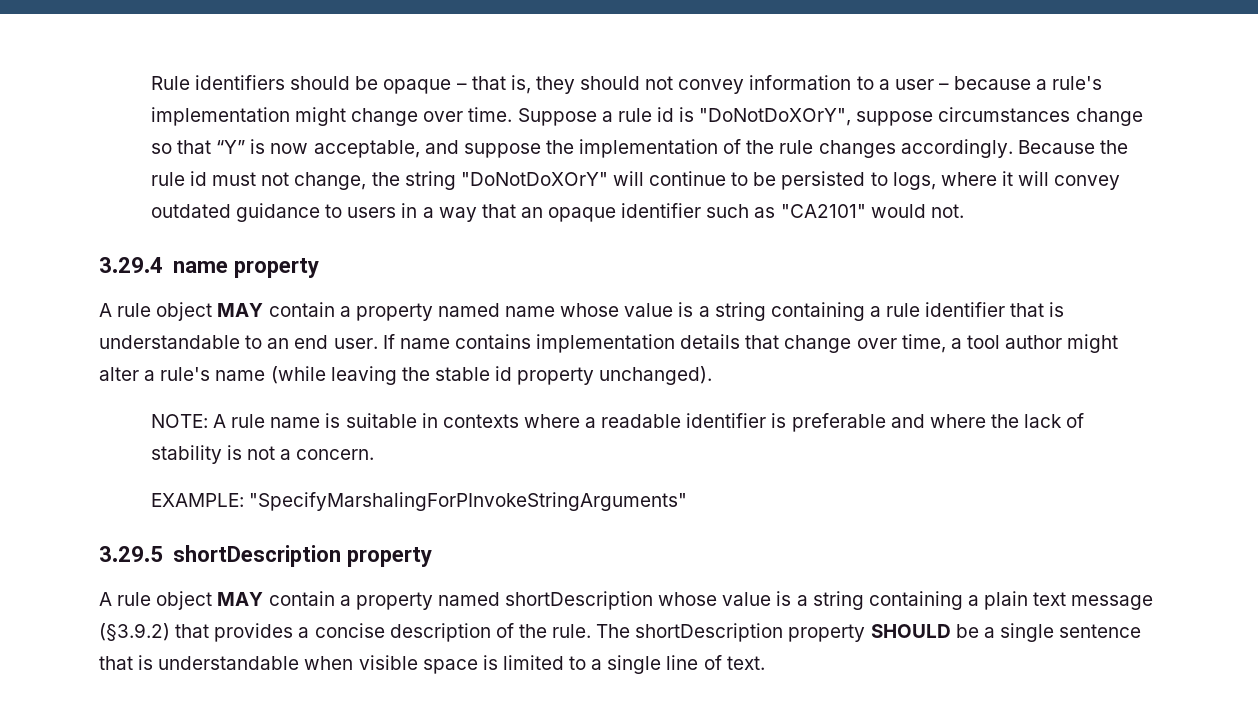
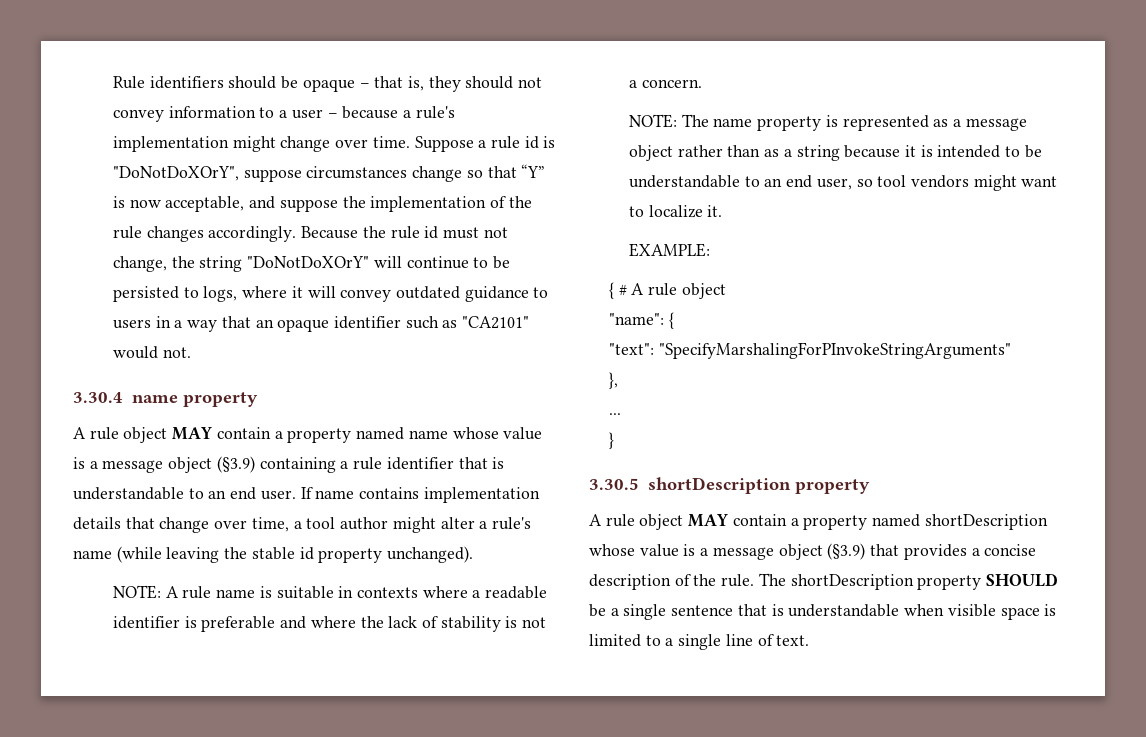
[99,257,163,273] 3.29.4 -> [73,392,123,403] 3.30.4
[714,302,766,321] string -> [102,456,255,473] message object (§3.9)
[150,492,687,511] [99,546,163,562] EXAMPLE: "SpecifyMarshalingForPInvokeStringArguments" // 3.29.5 -> [628,114,1027,131] [628,145,1042,161] [628,175,1058,191] [628,205,723,218] [628,243,710,257] [608,282,726,299] [608,312,674,329] [608,342,1011,359] [608,372,618,389] [608,413,621,415] [608,432,614,449] [589,478,639,490] NOTE: The name property is represented as a message object rather than as a string because it is intended to be understandable to an end user, so tool vendors might want to localize it. // EXAMPLE: // { # A rule object // "name": { // "text": "SpecifyMarshalingForPInvokeStringArguments" // }, // ... // } // 3.30.5
[812,591,1154,610] [99,623,170,641] string containing a plain text message (§3.9.2) -> [712,543,866,560] message object (§3.9)

